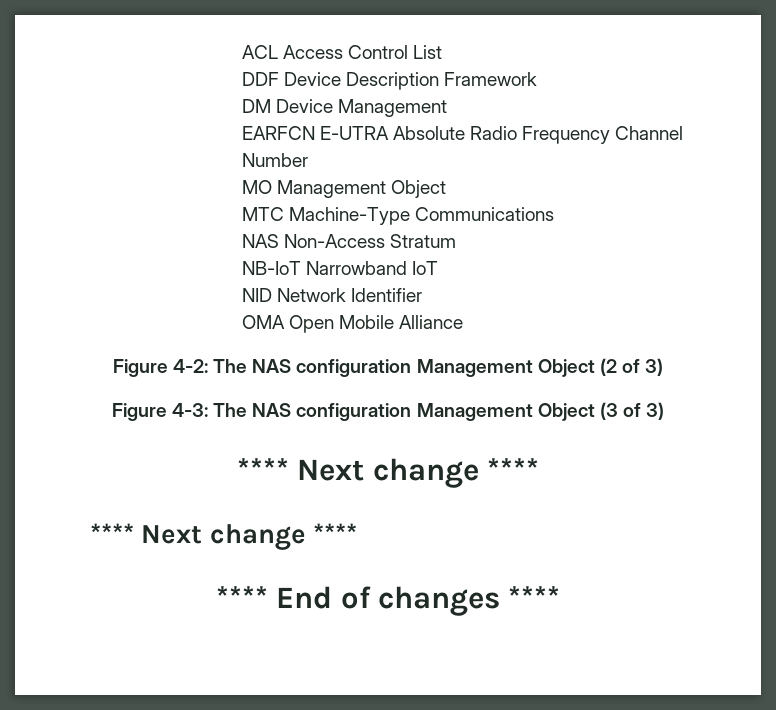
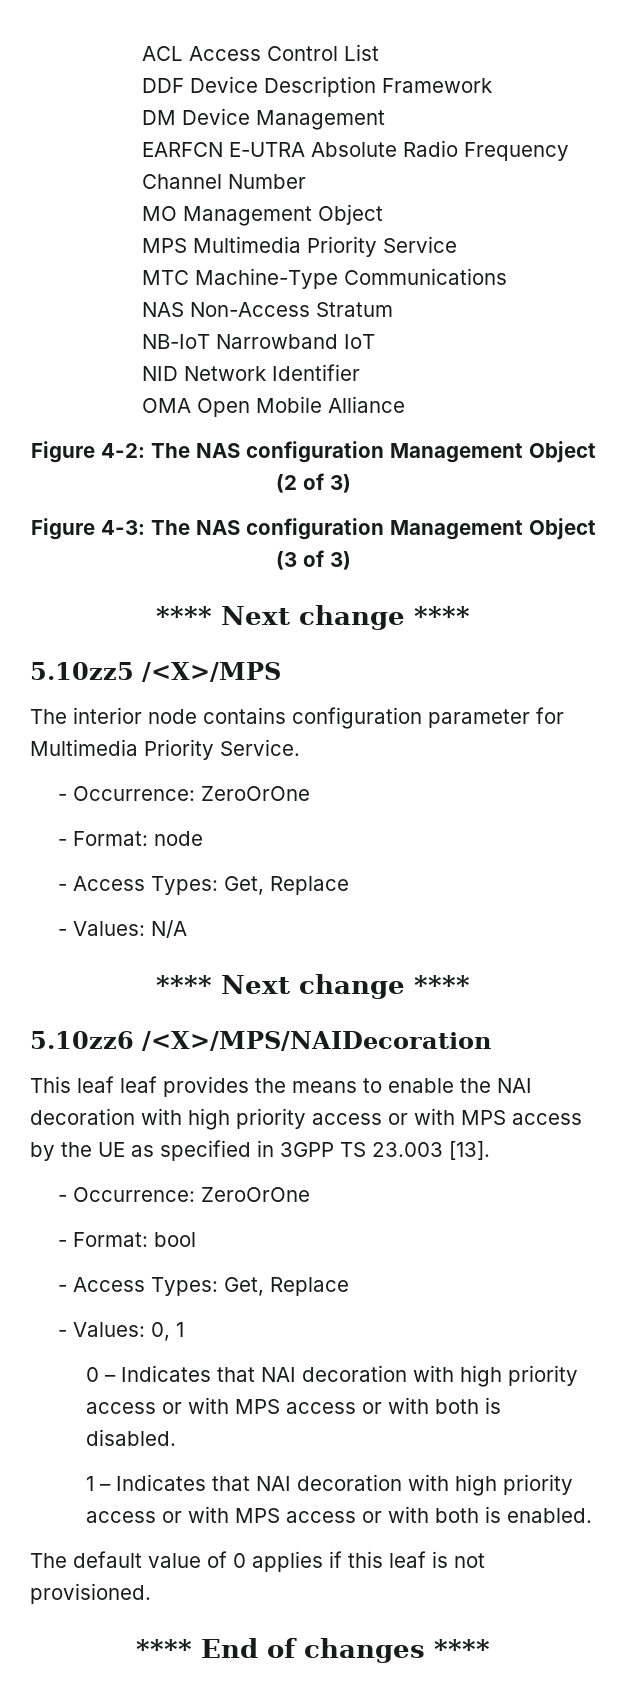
(447, 189) none -> [142,236,458,257] // MPS Multimedia Priority Service
[90,523,358,550] **** Next change **** -> [30,662,281,682] [30,707,564,729] [30,739,300,760] [58,786,311,801] [58,831,204,846] [58,876,350,895] [58,920,188,938] [156,974,470,999] [30,1031,491,1051] [30,1076,532,1097] [30,1108,582,1130] [30,1140,490,1161] [58,1187,311,1202] [58,1232,197,1247] [58,1277,350,1296] [58,1322,185,1341] [86,1365,579,1387] [86,1397,502,1414] [86,1429,177,1446] [86,1474,574,1496] [86,1506,593,1523] [30,1551,485,1572] [30,1583,151,1604] 5.10zz5 /<X>/MPS // The interior node contains configuration parameter for Multimedia Priority Service. // - Occurrence: ZeroOrOne // - Format: node // - Access Types: Get, Replace // - Values: N/A // **** Next change **** // 5.10zz6 /<X>/MPS/NAIDecoration // This leaf leaf provides the means to enable the NAI decoration with high priority access or with MPS access by the UE as specified in 3GPP TS 23.003 [13]. // - Occurrence: ZeroOrOne // - Format: bool // - Access Types: Get, Replace // - Values: 0, 1 // 0 – Indicates that NAI decoration with high priority access or with MPS access or with both is disabled. // 1 – Indicates that NAI decoration with high priority access or with MPS access or with both is enabled. // The default value of 0 applies if this leaf is not provisioned.

